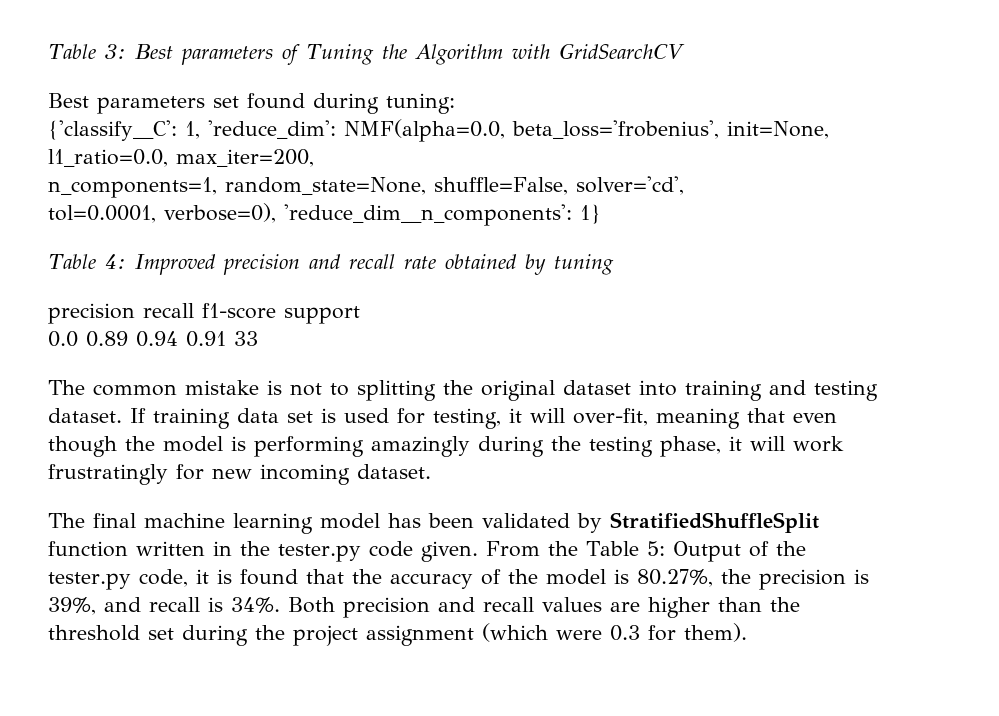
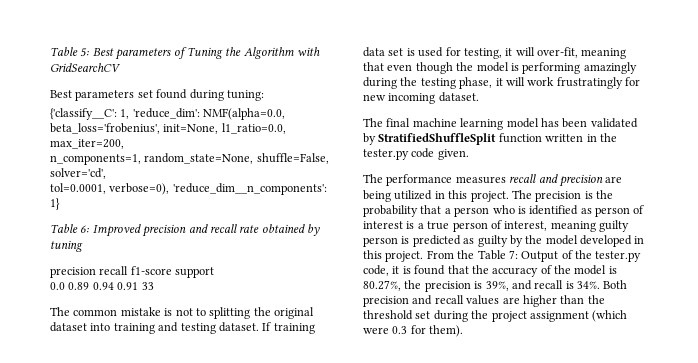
[48,44,126,59] Table 3: -> [50,47,90,57] Table 5:
[104,254,126,269] 4: -> [80,225,90,233] 6:
(478, 551) none -> [363,174,623,187] [363,190,613,202] [363,205,645,217] [363,220,629,232] [363,235,645,247] [363,250,424,262] // The performance measures recall and precision are being utilized in this project. The precision is the probability that a person who is identified as person of interest is a true person of interest, meaning guilty person is predicted as guilty by the model developed in this project.
[646,541,665,556] 5: -> [508,250,518,259] 7:

